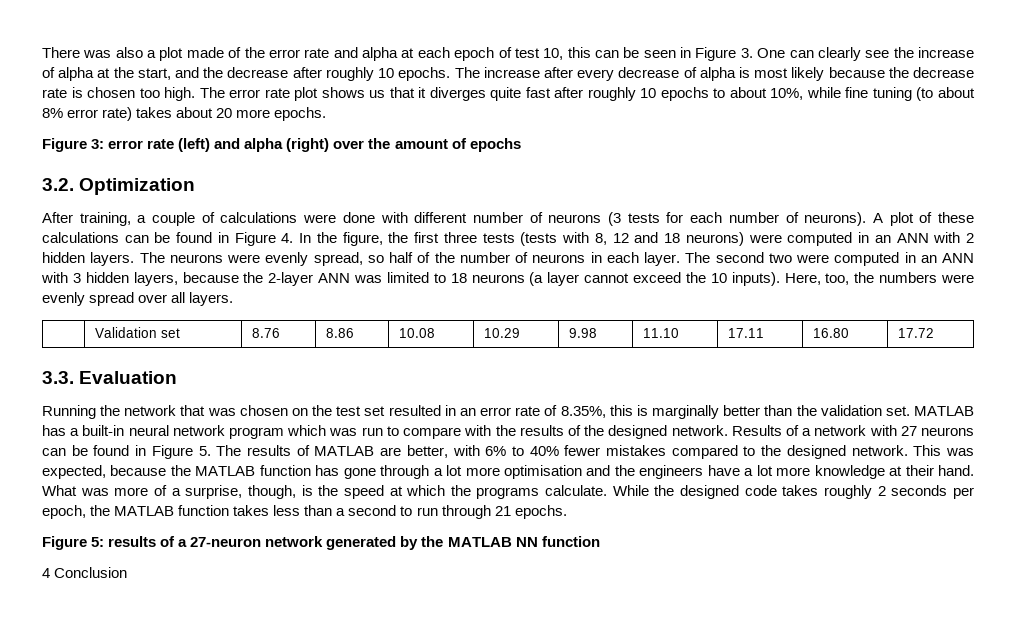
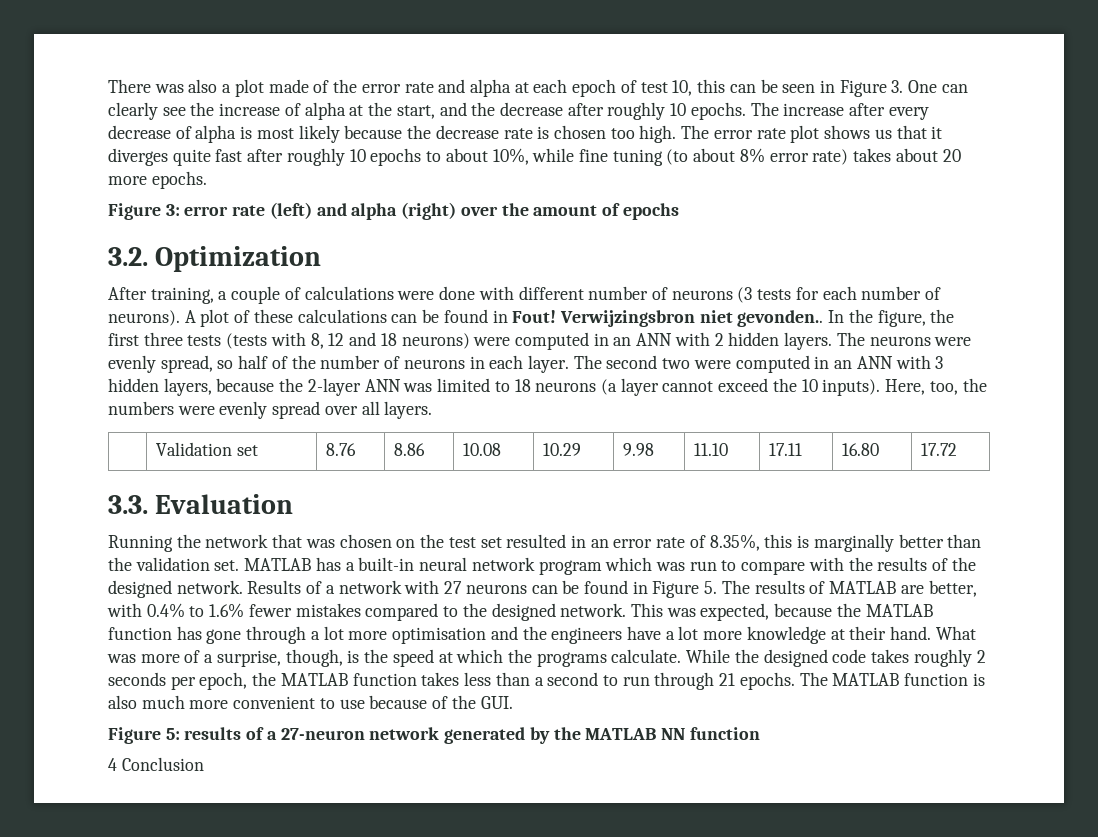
[234,232,294,246] Figure 4. -> [512,310,824,327] Fout! Verwijzingsbron niet gevonden..
[485,446,559,456] 6% to 40% -> [146,603,245,618] 0.4% to 1.6%
(567, 512) none -> [799,672,985,686] [108,695,513,709] The MATLAB function is also much more convenient to use because of the GUI.

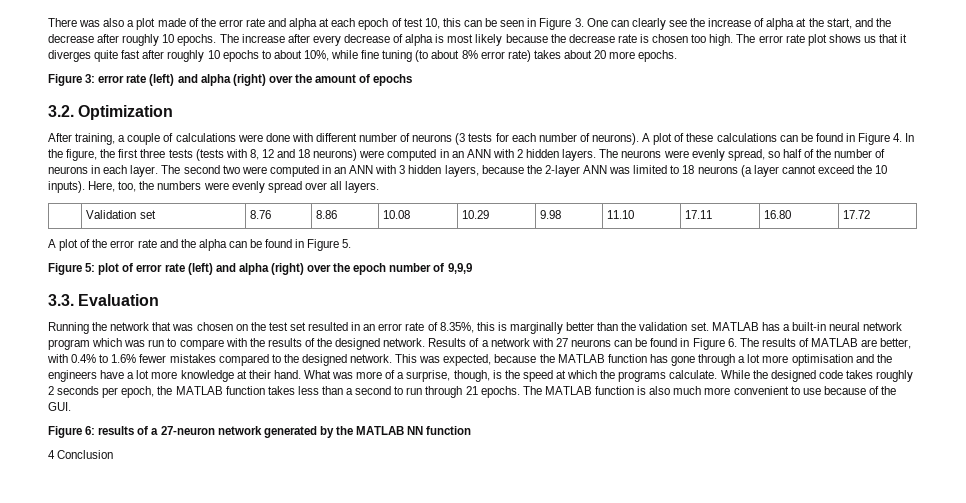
[512,310,824,327] Fout! Verwijzingsbron niet gevonden.. -> [858,133,903,145] Figure 4.
(957, 449) none -> [48,239,352,251] [48,263,472,275] // A plot of the error rate and the alpha can be found in Figure 5. // Figure 5: plot of error rate (left) and alpha (right) over the epoch number of 9,9,9
[704,581,718,594] 5. -> [727,338,737,347] 6.
[165,728,180,740] 5: -> [85,426,96,435] 6:

